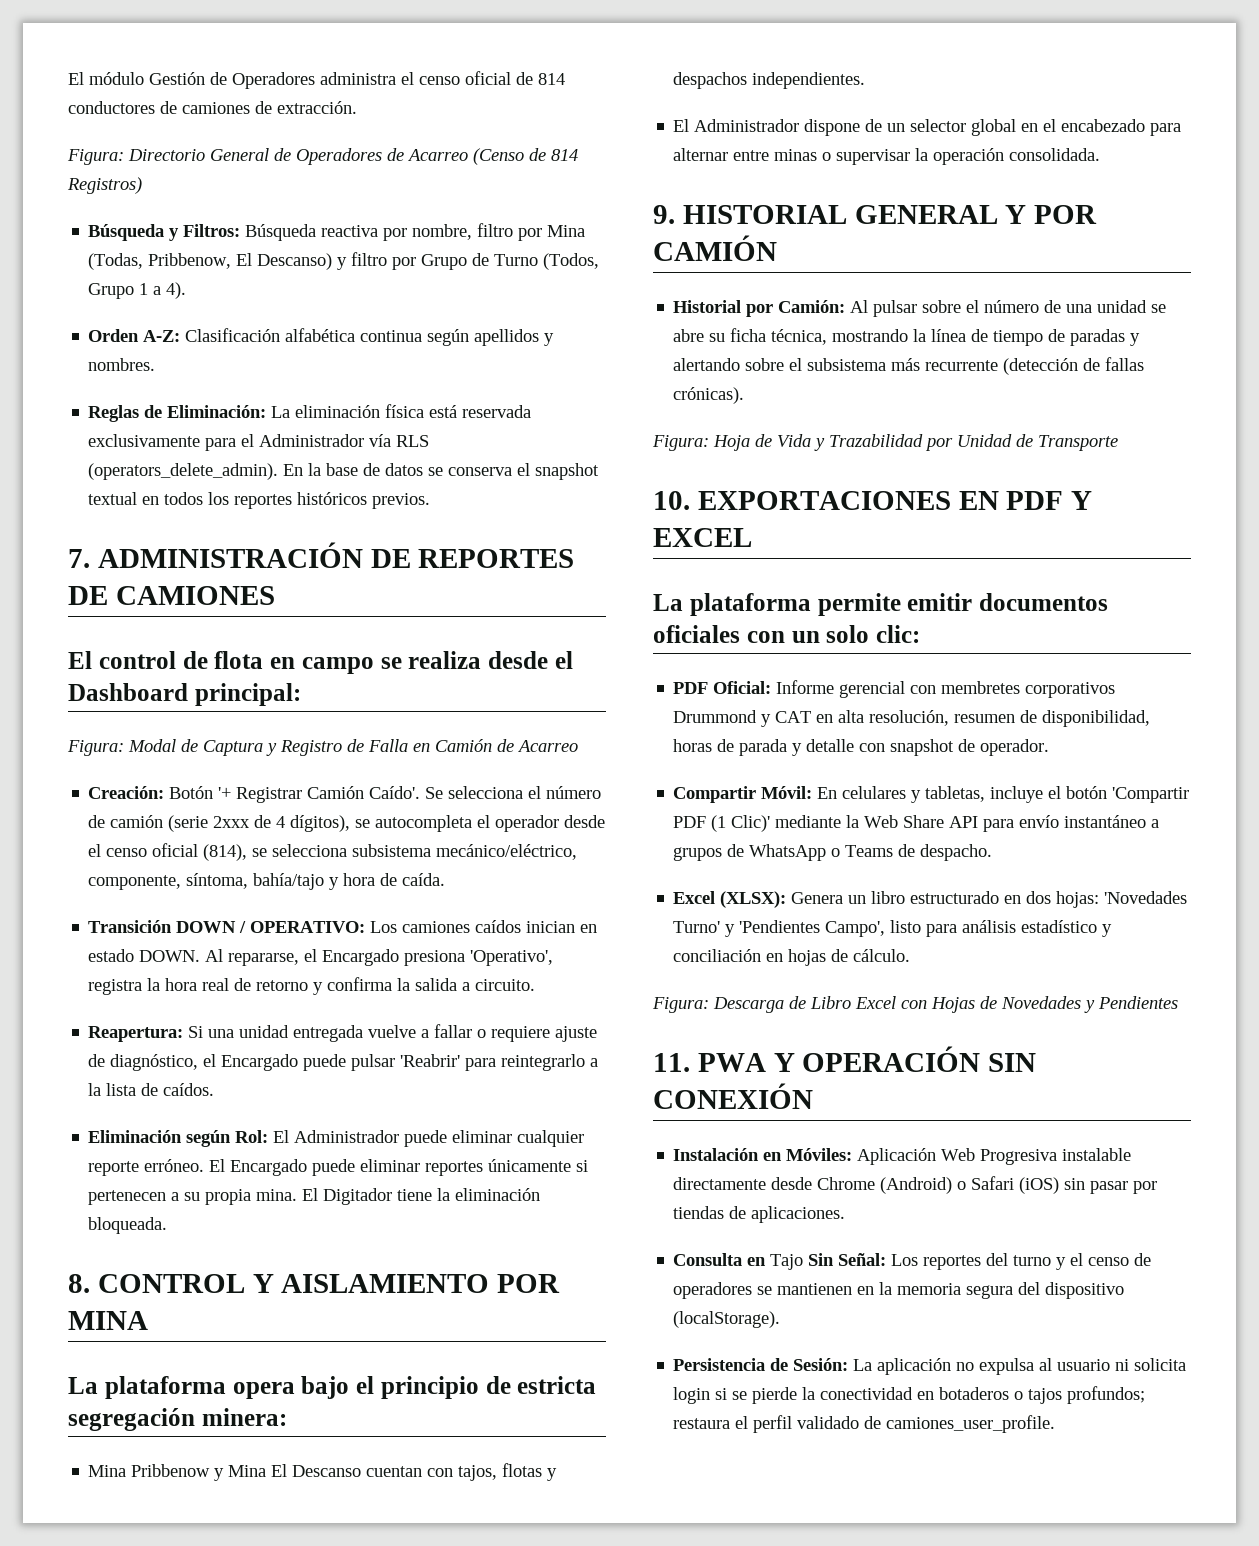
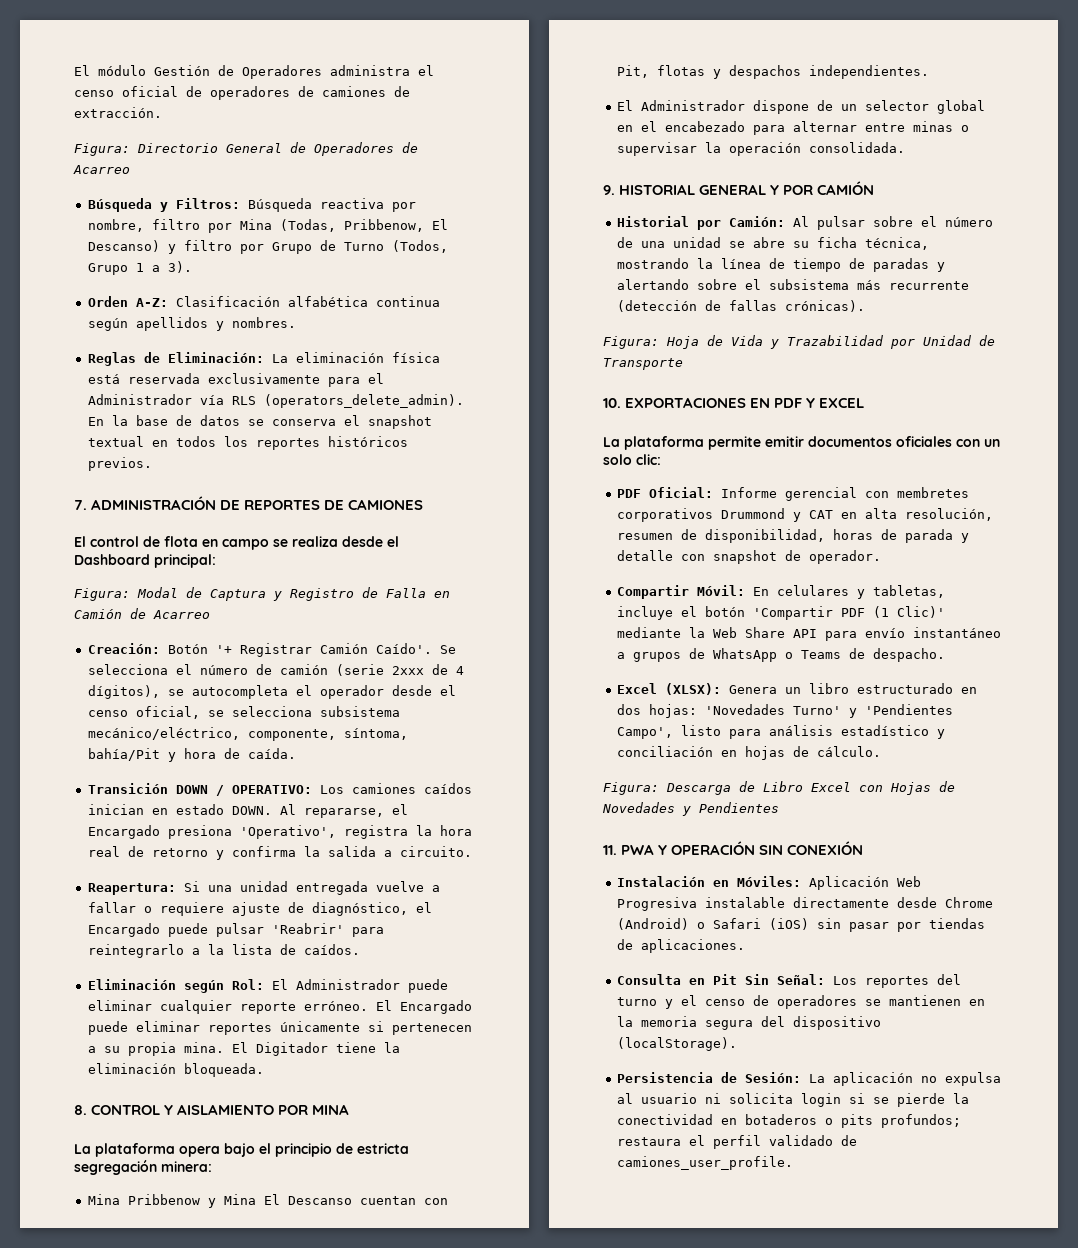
[538,73,565,85] [68,101,155,114] 814 conductores -> [210,86,290,100] operadores
[473,148,578,165] [67,177,142,194] (Censo de 814 Registros) -> (130, 169) none
[166,282,187,299] 4). -> [167,261,192,273] 3).
[152,843,248,861] oficial (814), -> [135,706,200,719] oficial,
[253,873,325,890] bahía/tajo -> [87,748,160,761] bahía/Pit
[458,1465,498,1481] tajos, -> [616,65,649,78] Pit,
[770,1254,804,1270] Tajo -> [712,974,737,985] Pit
[1028,1388,1063,1404] tajos -> [840,1114,873,1128] pits

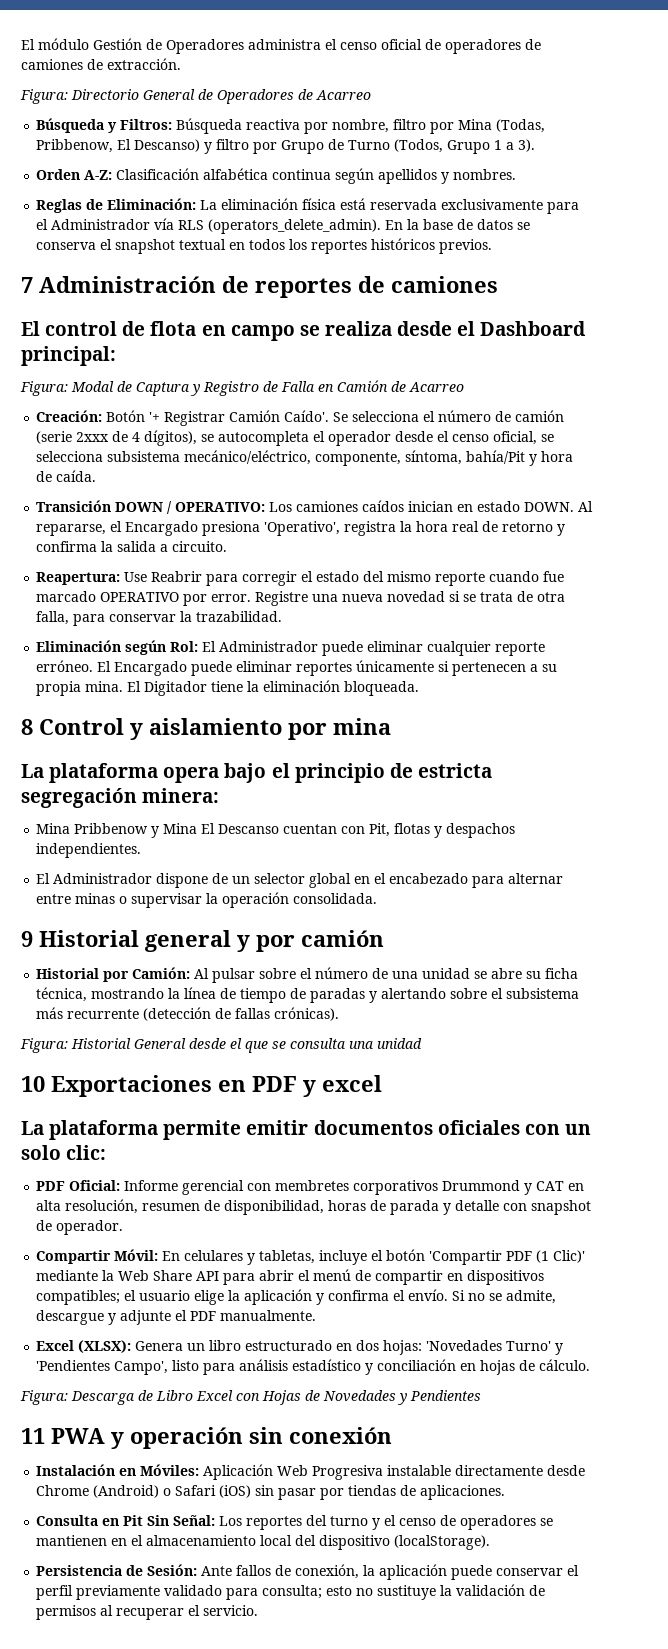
[74,496,424,510] 7. ADMINISTRACIÓN DE REPORTES DE CAMIONES -> [21,276,498,298] 7 Administración de reportes de camiones
[183,881,440,895] [87,902,432,916] [87,923,384,937] [87,944,360,958] Si una unidad entregada vuelve a fallar o requiere ajuste de diagnóstico, el Encargado puede pulsar 'Reabrir' para reintegrarlo a la lista de caídos. -> [124,571,565,586] [36,591,566,606] [36,611,283,626] Use Reabrir para corregir el estado del mismo reporte cuando fue marcado OPERATIVO por error. Registre una nueva novedad si se trata de otra falla, para conservar la trazabilidad.
[74,1104,350,1115] 8. CONTROL Y AISLAMIENTO POR MINA -> [21,718,391,740] 8 Control y aislamiento por mina
[603,181,875,195] 9. HISTORIAL GENERAL Y POR CAMIÓN -> [21,930,384,952] 9 Historial general y por camión
[666,335,995,349] [603,358,683,370] [603,397,865,408] Hoja de Vida y Trazabilidad por Unidad de Transporte // 10. EXPORTACIONES EN PDF Y EXCEL -> [71,1038,422,1053] [21,1075,382,1097] Historial General desde el que se consulta una unidad // 10 Exportaciones en PDF y excel
[864,627,1001,638] [616,648,945,662] envío instantáneo a grupos de WhatsApp o Teams de despacho. -> [259,1269,545,1285] [36,1289,557,1305] [36,1310,317,1325] abrir el menú de compartir en dispositivos compatibles; el usuario elige la aplicación y confirma el envío. Si no se admite, descargue y adjunte el PDF manualmente.
[603,841,864,855] 11. PWA Y OPERACIÓN SIN CONEXIÓN -> [21,1427,392,1449] 11 PWA y operación sin conexión
[616,1016,753,1030] la memoria segura -> [131,1535,293,1546] el almacenamiento local
[808,1072,1001,1086] [616,1093,969,1107] [616,1114,961,1128] [616,1135,857,1149] [616,1156,793,1170] La aplicación no expulsa al usuario ni solicita login si se pierde la conectividad en botaderos o pits profundos; restaura el perfil validado de camiones_user_profile. -> [201,1564,580,1580] [36,1584,546,1600] [36,1605,259,1620] Ante fallos de conexión, la aplicación puede conservar el perfil previamente validado para consulta; esto no sustituye la validación de permisos al recuperar el servicio.

